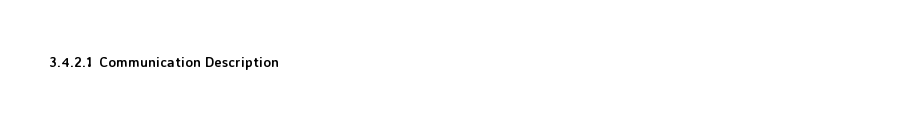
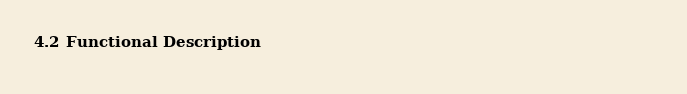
[49,57,201,67] 3.4.2.1 Communication -> [34,36,159,47] 4.2 Functional

